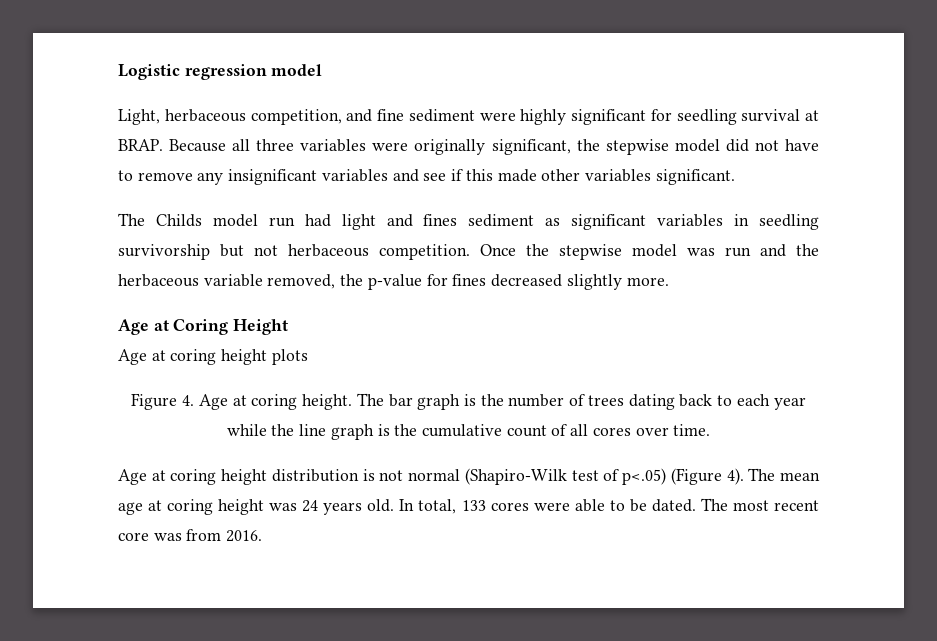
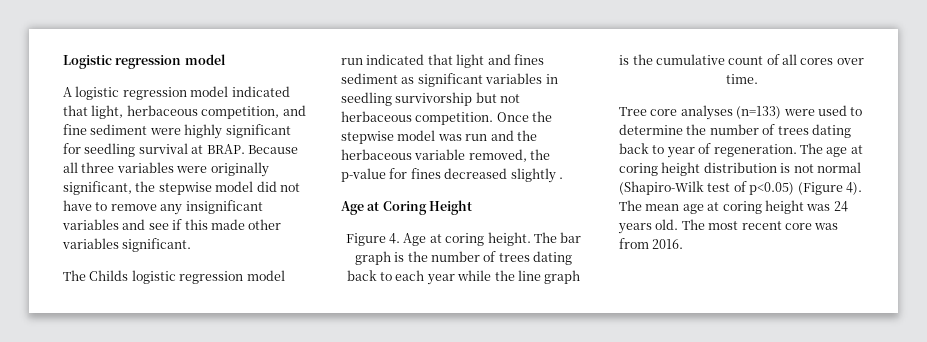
[118,109,160,125] Light, -> [63,86,290,100] [63,105,124,119] A logistic regression model indicated that light,
[212,214,331,227] model run had -> [131,270,285,284] [341,54,453,65] logistic regression model run indicated that
[626,277,669,286] more. -> [558,177,563,179] .
[118,349,308,365] // Age at coring height plots -> (473, 207) none
[118,469,147,485] Age -> [619,105,863,120] [619,124,851,138] [619,143,848,158] Tree core analyses (n=133) were used to determine the number of trees dating back to year of regeneration. The age
[622,468,667,485] p<.05) -> [749,182,795,195] p<0.05)
[399,499,696,514] In total, 133 cores were able to be dated. -> (679, 224) none

